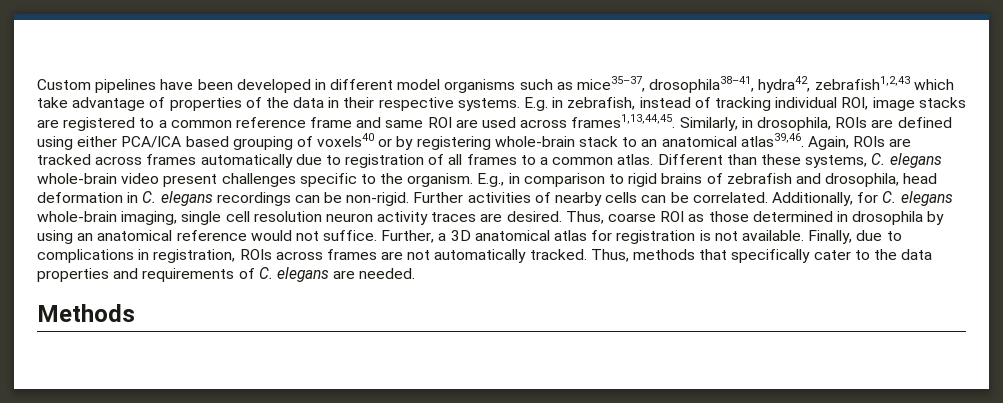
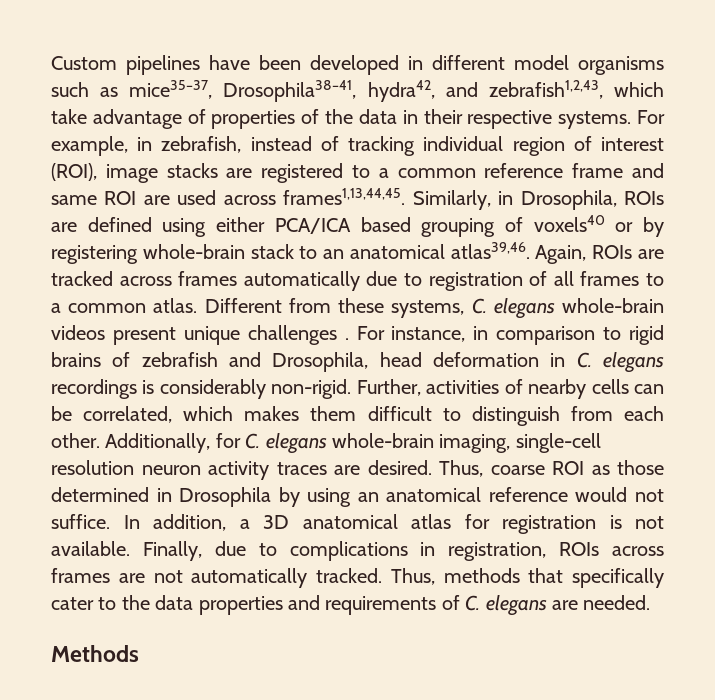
[649,76,910,93] drosophila38–41, hydra42, zebrafish1,2,43 -> [223,80,603,102] Drosophila38–41, hydra42, and zebrafish1,2,43,
[524,97,549,111] E.g. -> [637,110,666,124] [51,136,128,156] For example,
[841,97,869,110] ROI, -> [512,136,664,156] [51,163,97,181] region of interest (ROI),
[756,117,831,131] drosophila, -> [520,190,617,210] Drosophila,
[726,154,757,165] than -> [288,298,331,313] from
[121,173,505,187] video present challenges specific to the organism. E.g., -> [51,325,466,345] videos present unique challenges . For instance,
[825,173,900,187] drosophila, -> [272,352,369,372] Drosophila,
[294,192,464,206] can be non-rigid. Further -> [142,379,421,399] is considerably non-rigid. Further,
[692,192,768,203] correlated. -> [83,406,664,426] [51,433,100,448] correlated, which makes them difficult to distinguish from each other.
[181,211,250,225] single cell -> [515,433,601,453] single-cell
[852,211,924,225] drosophila -> [179,487,272,507] Drosophila
[381,230,435,243] Further, -> [123,514,226,531] In addition,

